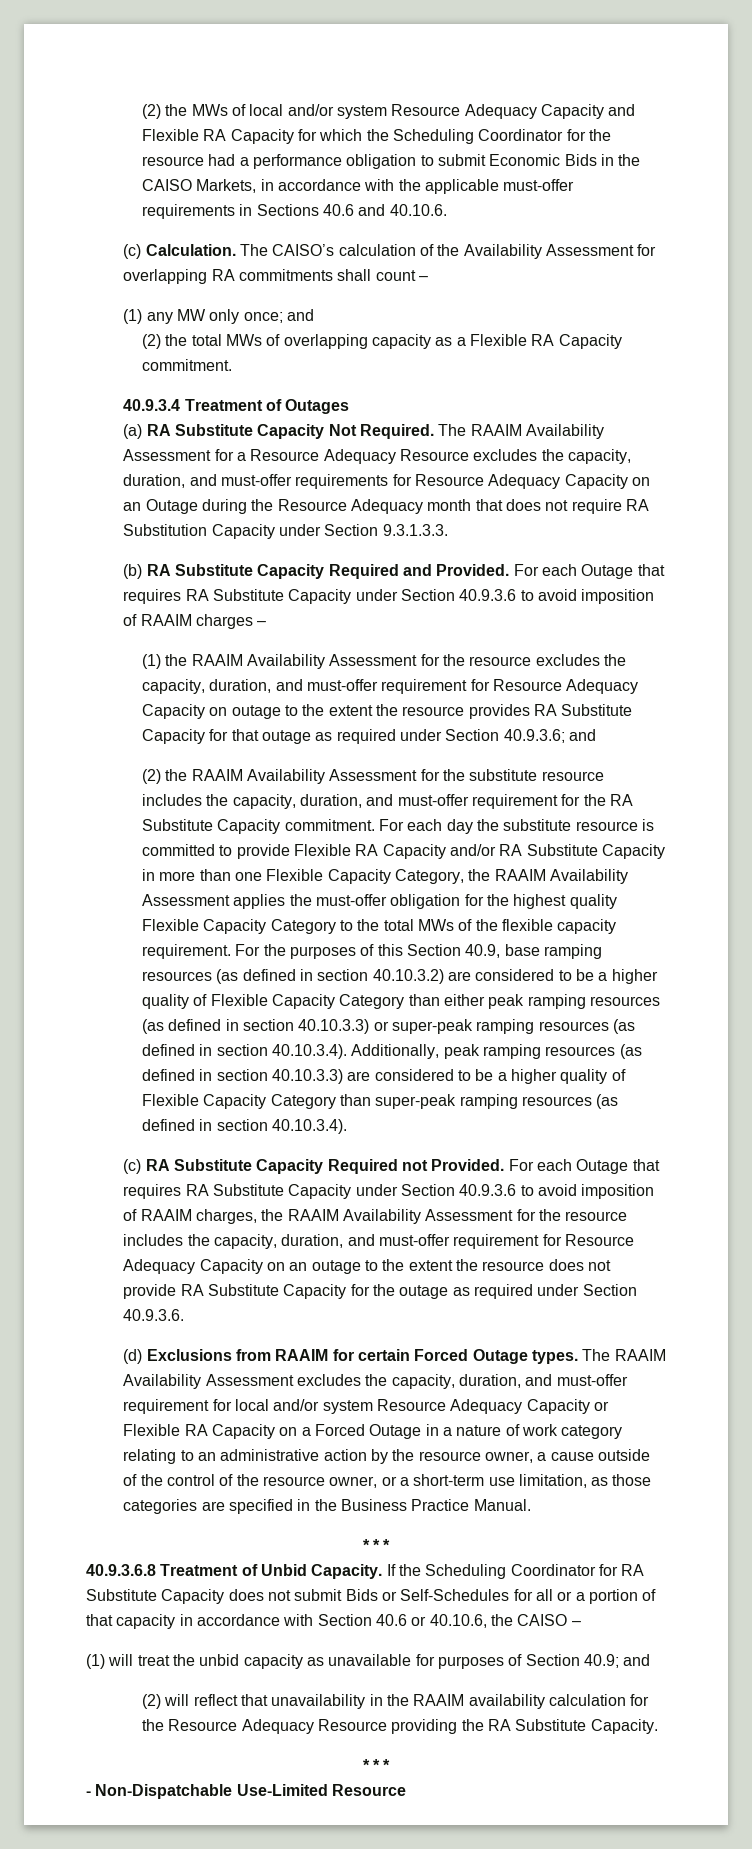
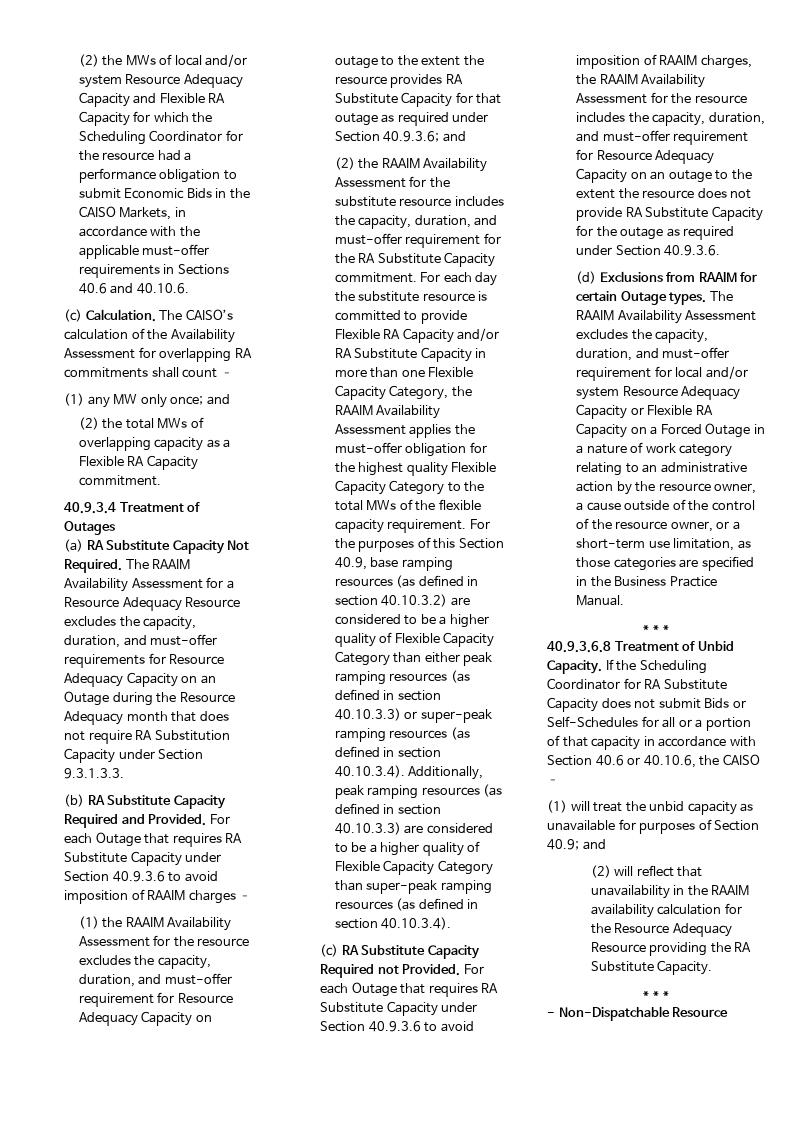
[414,1349,469,1361] Forced -> (618, 296) none
[236,1784,328,1796] Use-Limited -> (670, 1013) none

